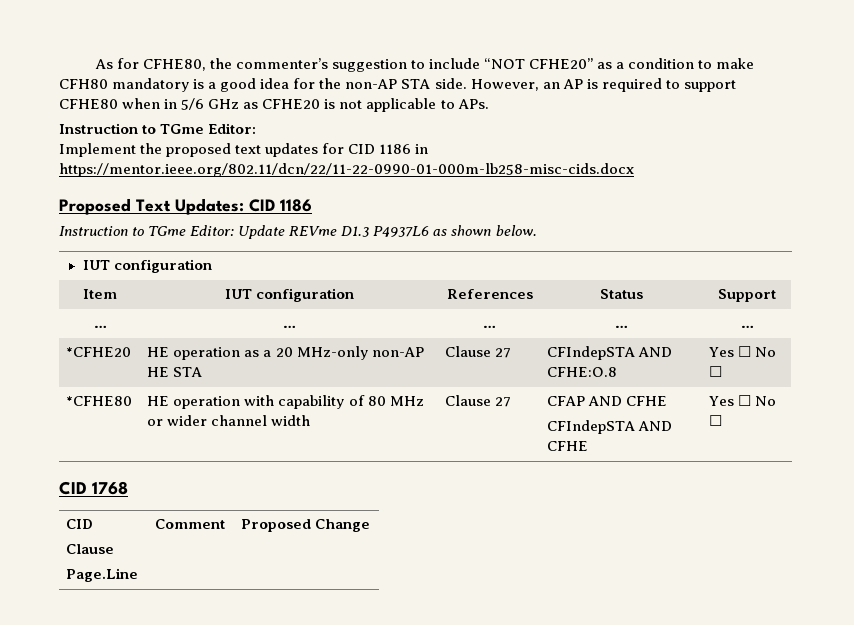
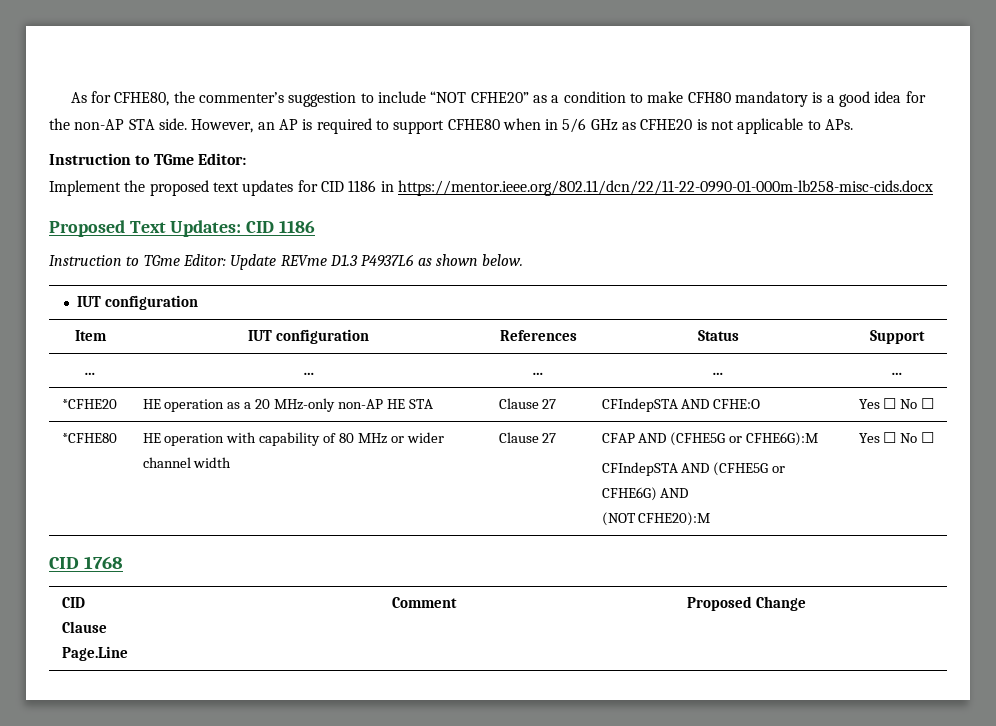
[547,367,618,377] CFHE:O.8 -> [713,399,761,409] CFHE:O
[626,396,668,406] [547,420,673,434] [547,441,589,451] CFHE // CFIndepSTA AND CFHE -> [670,432,819,446] [601,462,786,476] [601,487,689,501] [601,512,711,526] (CFHE5G or CFHE6G):M // CFIndepSTA AND (CFHE5G or CFHE6G) AND // (NOT CFHE20):M

